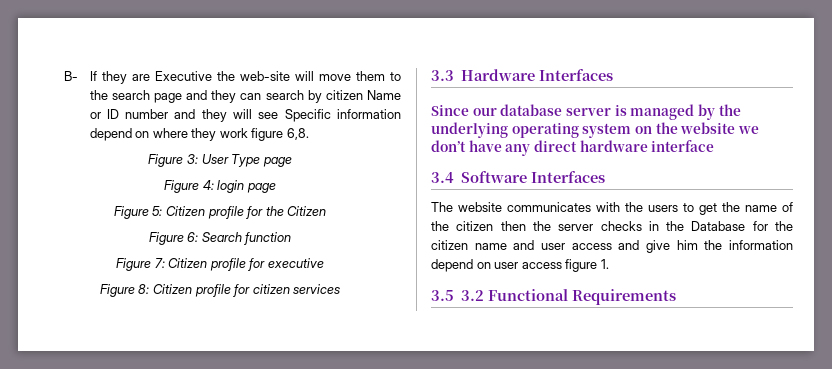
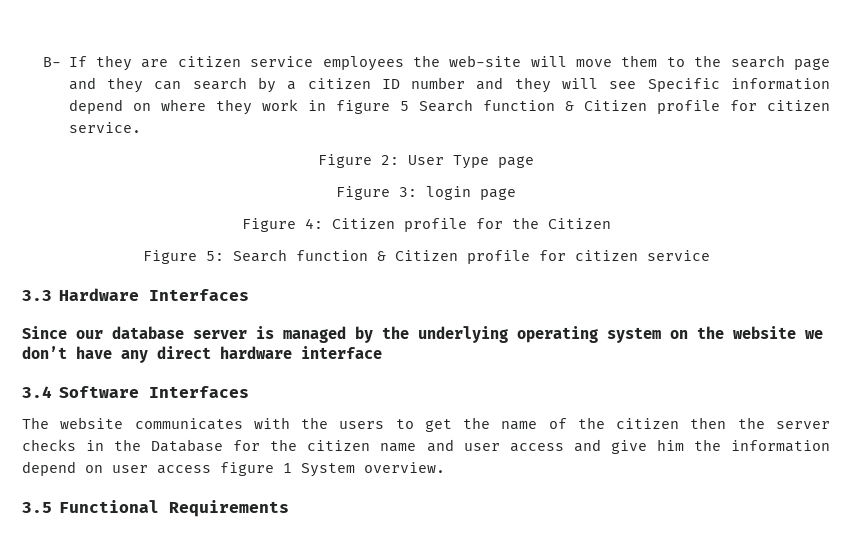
[154,71,212,81] Executive -> [177,56,404,71] citizen service employees
[325,90,402,100] [89,112,101,119] citizen Name or -> [287,78,371,90] a citizen
[251,128,309,141] [148,154,198,167] figure 6,8. // Figure 3: -> [307,99,830,114] [68,122,141,133] [318,154,399,168] in figure 5 Search function & Citizen profile for citizen service. // Figure 2:
[202,180,214,190] 4: -> [399,187,417,197] 3:
[152,206,163,216] 5: -> [304,218,323,229] 4:
[187,232,292,245] [116,258,324,271] [99,284,341,297] 6: Search function // Figure 7: Citizen profile for executive // Figure 8: Citizen profile for citizen services -> [205,249,710,264] 5: Search function & Citizen profile for citizen service
[600,259,609,269] 1. -> [283,462,445,477] 1 System overview.
[460,290,484,301] 3.2 -> (52, 507) none

